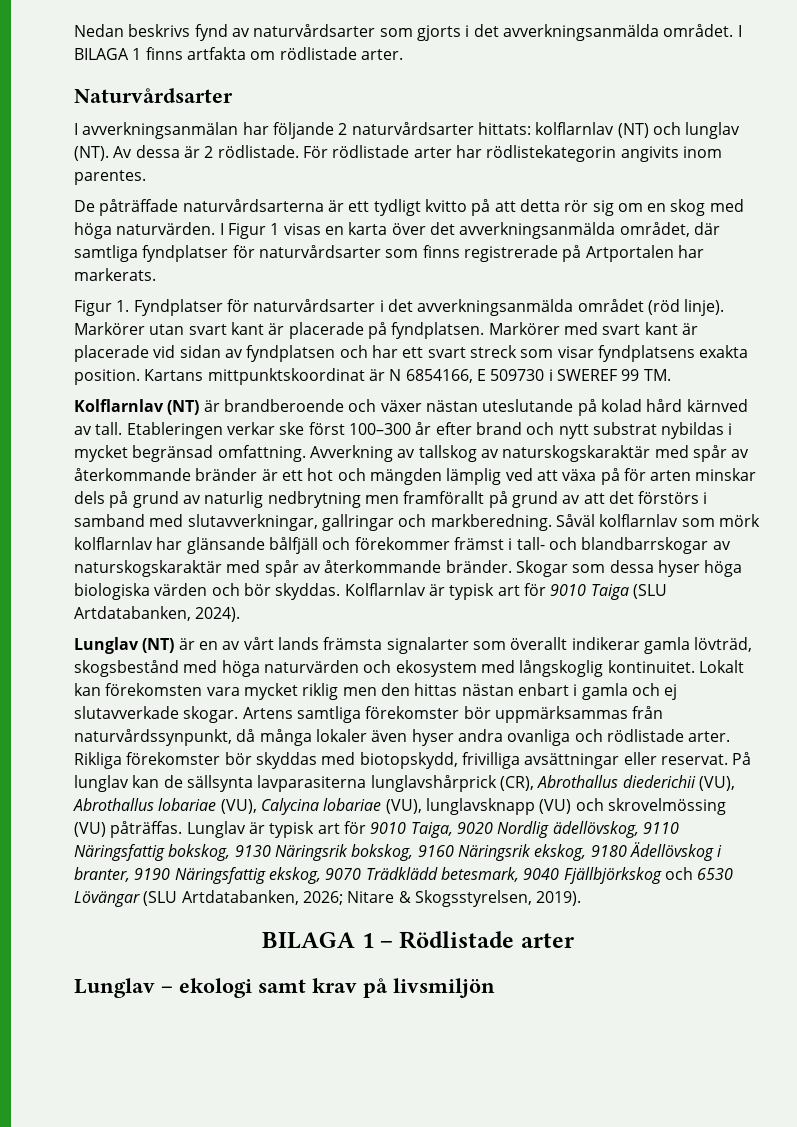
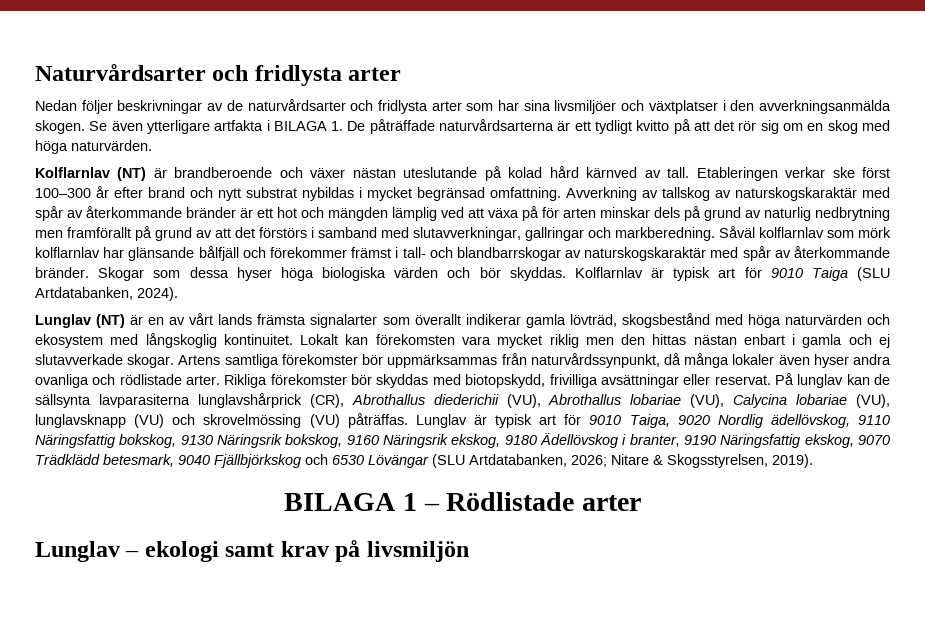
[74,24,742,41] [74,47,403,60] [74,88,233,103] [74,122,741,139] [74,145,722,162] [74,170,146,185] Nedan beskrivs fynd av naturvårdsarter som gjorts i det avverkningsanmälda området. I BILAGA 1 finns artfakta om rödlistade arter. // Naturvårdsarter // I avverkningsanmälan har följande 2 naturvårdsarter hittats: kolflarnlav (NT) och lunglav (NT). Av dessa är 2 rödlistade. För rödlistade arter har rödlistekategorin angivits inom parentes. // -> [35,64,402,86] [35,99,892,114] [35,120,344,134] Naturvårdsarter och fridlysta arter // Nedan följer beskrivningar av de naturvårdsarter och fridlysta arter som har sina livsmiljöer och växtplatser i den avverkningsanmälda skogen. Se även ytterligare artfakta i BILAGA 1.
[519,199,560,212] detta -> [714,120,735,131] det
[219,222,720,239] [74,245,704,262] [74,268,156,281] [74,299,725,316] [74,322,698,339] [74,345,749,362] [74,368,671,385] I Figur 1 visas en karta över det avverkningsanmälda området, där samtliga fyndplatser för naturvårdsarter som finns registrerade på Artportalen har markerats. // Figur 1. Fyndplatser för naturvårdsarter i det avverkningsanmälda området (röd linje). Markörer utan svart kant är placerade på fyndplatsen. Markörer med svart kant är placerade vid sidan av fyndplatsen och har ett svart streck som visar fyndplatsens exakta position. Kartans mittpunktskoordinat är N 6854166, E 509730 i SWEREF 99 TM. -> (152, 145) none

